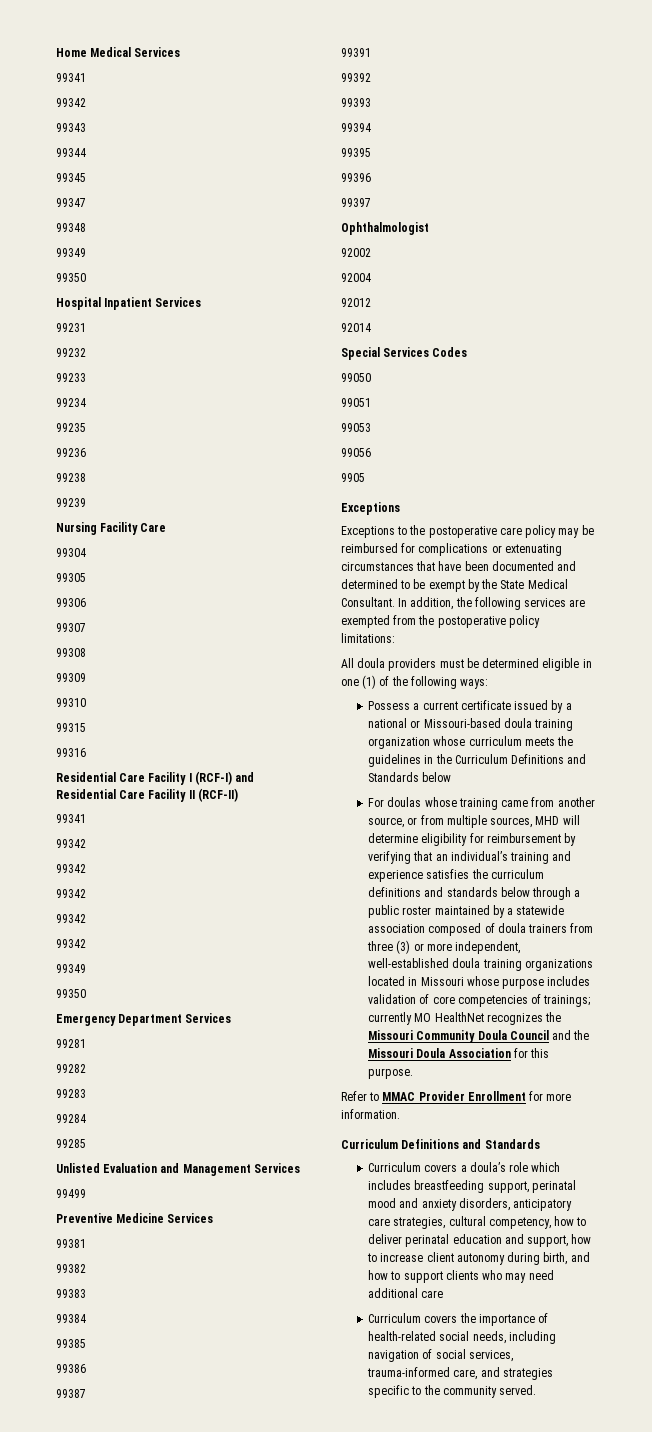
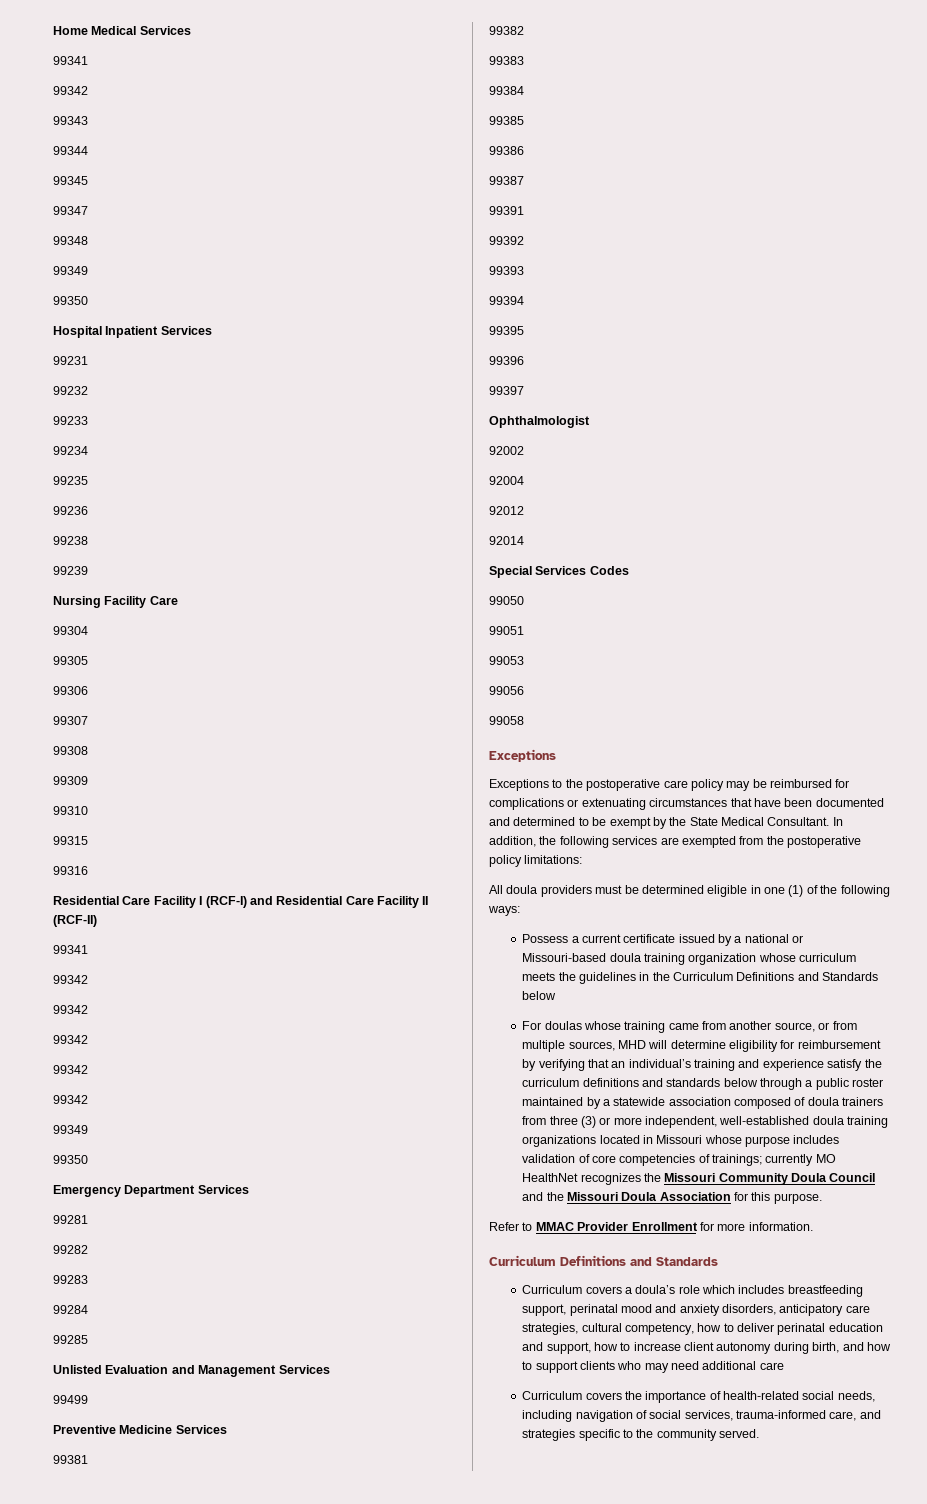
[341,473,365,482] 9905 -> [489,716,524,725] 99058
[426,869,470,879] satisfies -> [827,1059,863,1071] satisfy

